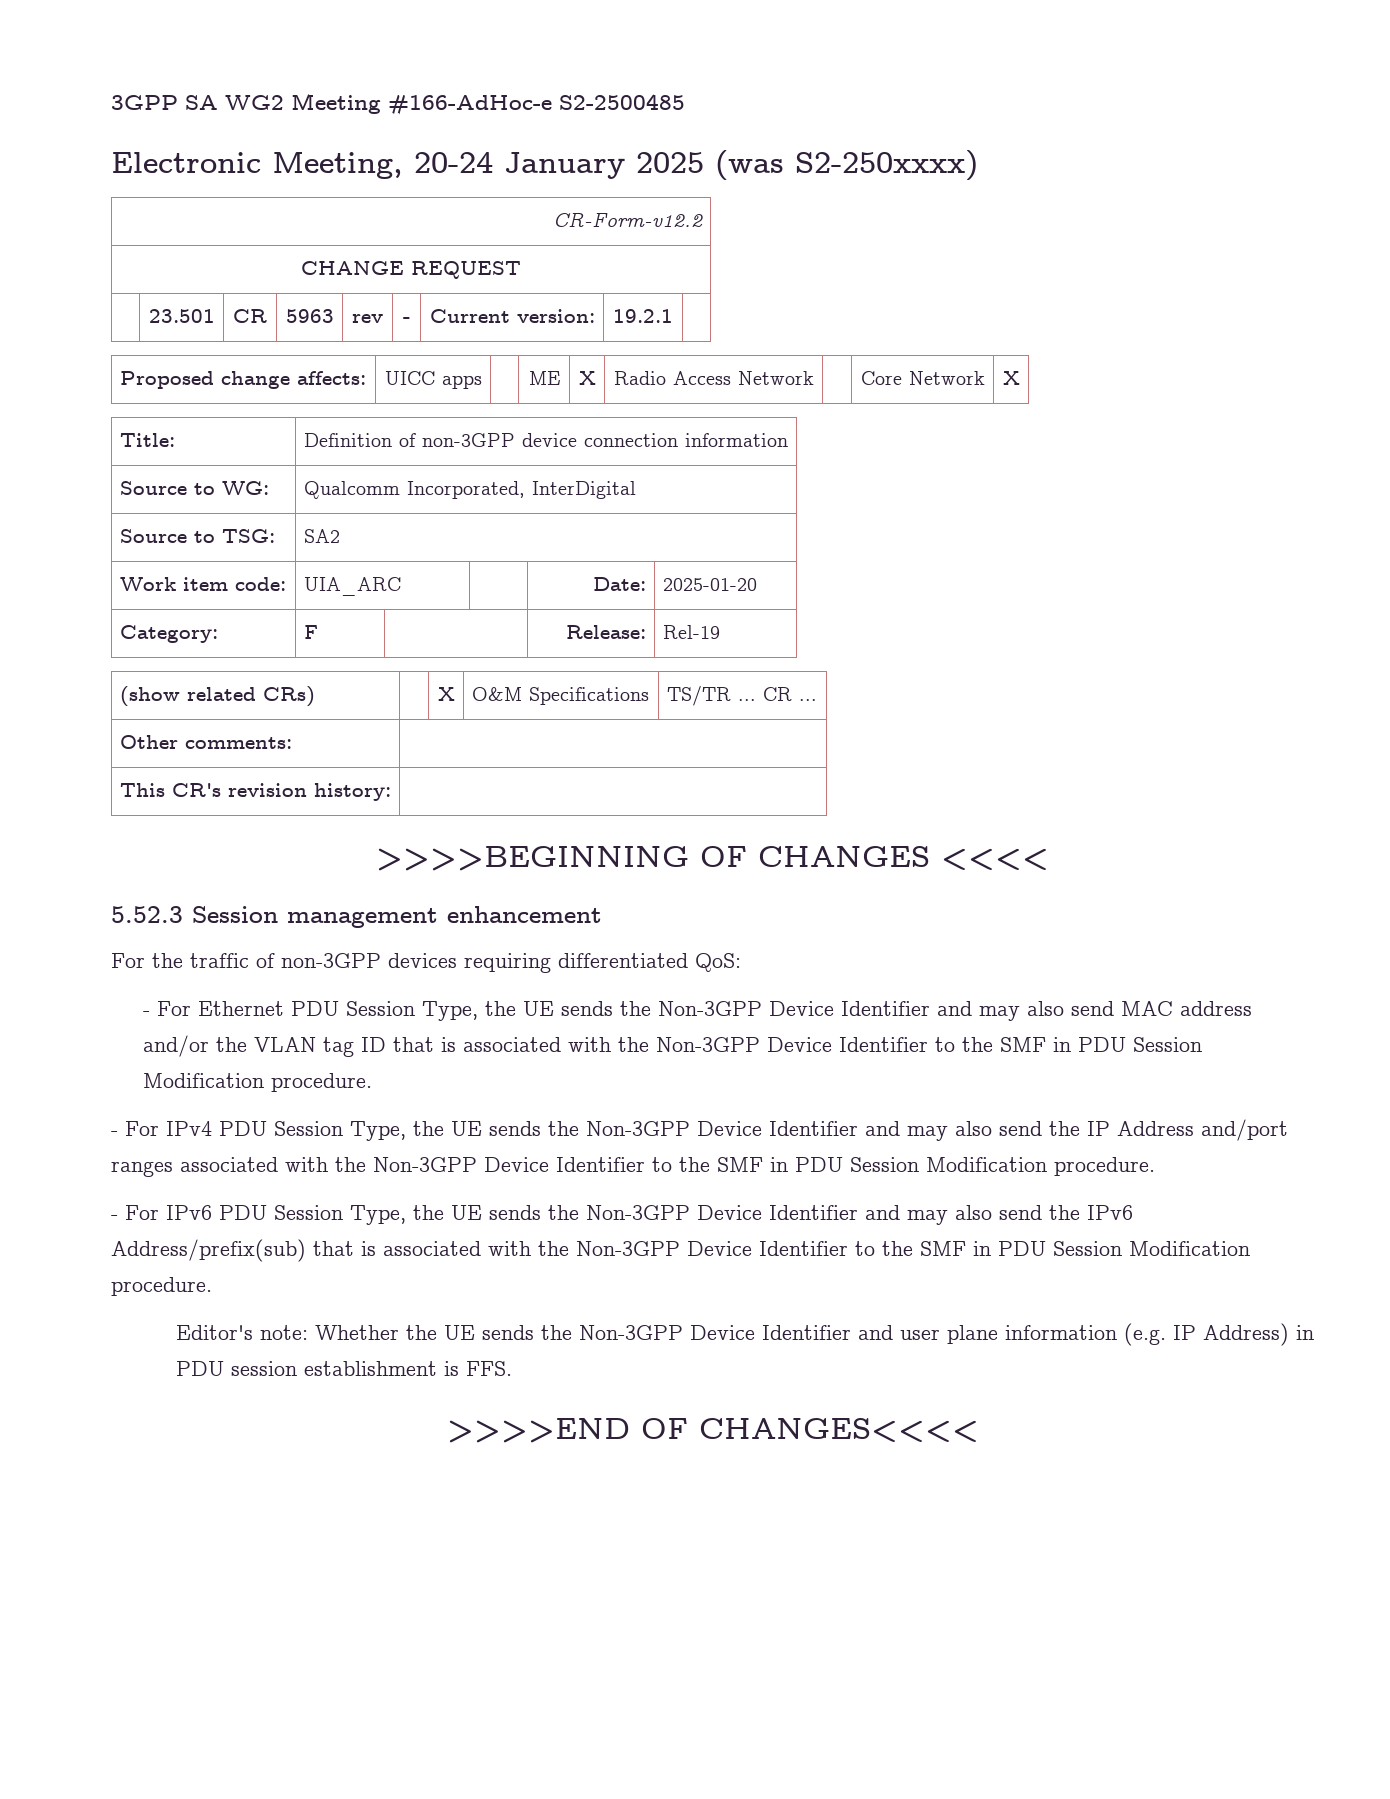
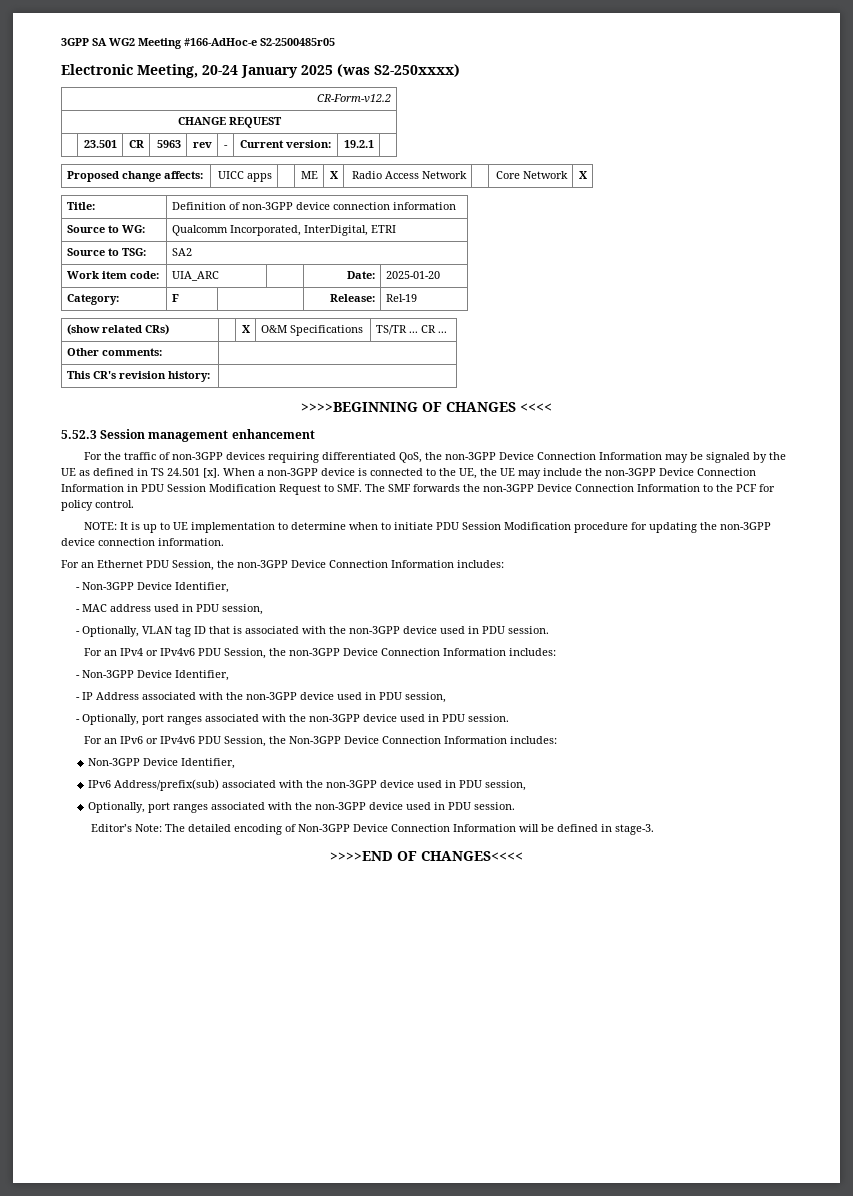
[559,94,685,110] S2-2500485 -> [260,38,335,46] S2-2500485r05
[531,481,636,499] InterDigital -> [303,225,396,236] InterDigital, ETRI
[695,953,741,972] [143,1001,1253,1021] [143,1035,248,1057] QoS: // - For Ethernet PDU Session Type, the UE sends the Non-3GPP Device Identifier and may also send MAC address and/or the -> [399,452,787,463] [61,468,756,479] [61,484,775,495] [61,500,134,511] [84,522,772,533] [61,538,224,546] [61,560,504,571] [76,582,230,593] [76,604,264,615] [76,626,140,637] QoS, the non-3GPP Device Connection Information may be signaled by the UE as defined in TS 24.501 [x]. When a non-3GPP device is connected to the UE, the UE may include the non-3GPP Device Connection Information in PDU Session Modification Request to SMF. The SMF forwards the non-3GPP Device Connection Information to the PCF for policy control. // NOTE: It is up to UE implementation to determine when to initiate PDU Session Modification procedure for updating the non-3GPP device connection information. // For an Ethernet PDU Session, the non-3GPP Device Connection Information includes: // - Non-3GPP Device Identifier, // - MAC address used in PDU session, // - Optionally,
[656,1037,1203,1052] [143,1073,373,1092] [111,1119,1288,1141] [111,1157,1155,1177] [111,1205,1133,1225] [111,1239,1250,1262] [111,1277,212,1296] [175,1323,1314,1346] [175,1361,512,1376] Non-3GPP Device Identifier to the SMF in PDU Session Modification procedure. // - For IPv4 PDU Session Type, the UE sends the Non-3GPP Device Identifier and may also send the IP Address and/port ranges associated with the Non-3GPP Device Identifier to the SMF in PDU Session Modification procedure. // - For IPv6 PDU Session Type, the UE sends the Non-3GPP Device Identifier and may also send the IPv6 Address/prefix(sub) that is associated with the Non-3GPP Device Identifier to the SMF in PDU Session Modification procedure. // Editor's note: Whether the UE sends the Non-3GPP Device Identifier and user plane information (e.g. IP Address) in PDU session establishment is FFS. -> [349,626,550,634] [84,648,557,659] [76,670,230,681] [76,692,447,703] [76,714,510,725] [84,736,558,747] [88,758,236,769] [88,779,527,791] [88,802,516,813] [91,824,655,835] non-3GPP device used in PDU session. // For an IPv4 or IPv4v6 PDU Session, the non-3GPP Device Connection Information includes: // - Non-3GPP Device Identifier, // - IP Address associated with the non-3GPP device used in PDU session, // - Optionally, port ranges associated with the non-3GPP device used in PDU session. // For an IPv6 or IPv4v6 PDU Session, the Non-3GPP Device Connection Information includes: // Non-3GPP Device Identifier, // IPv6 Address/prefix(sub) associated with the non-3GPP device used in PDU session, // Optionally, port ranges associated with the non-3GPP device used in PDU session. // Editor’s Note: The detailed encoding of Non-3GPP Device Connection Information will be defined in stage-3.

